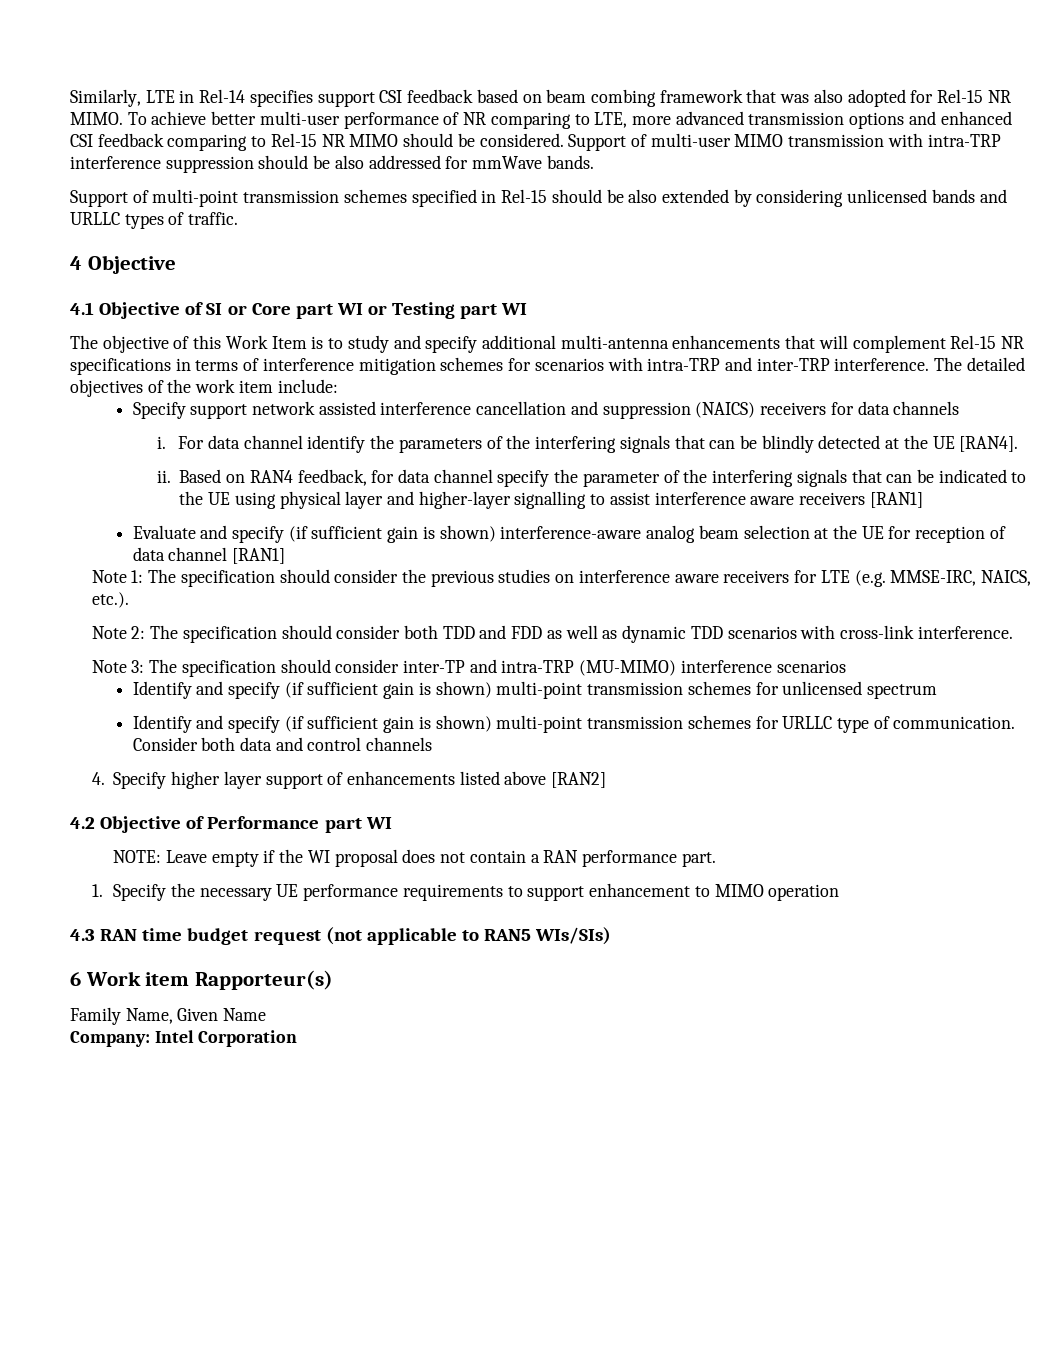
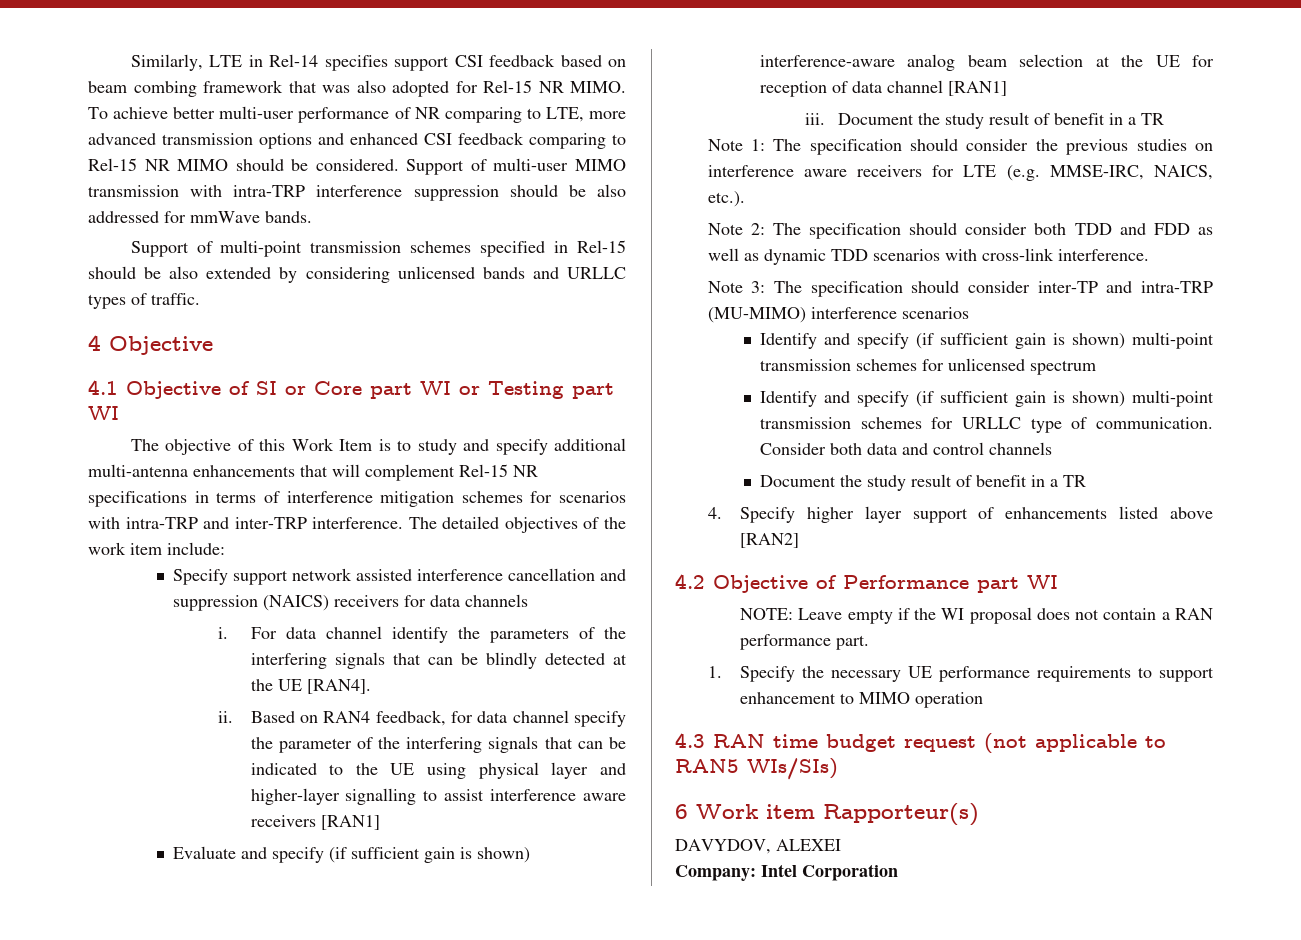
(285, 556) none -> [804,112,1164,129] // iii. Document the study result of benefit in a TR
(433, 744) none -> [759,474,1086,491] // Document the study result of benefit in a TR
[70,1007,267,1025] Family Name, Given Name -> [675,839,841,854] DAVYDOV, ALEXEI

